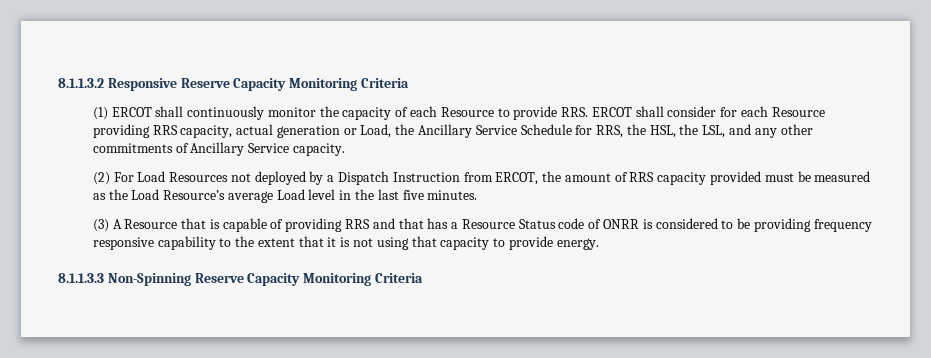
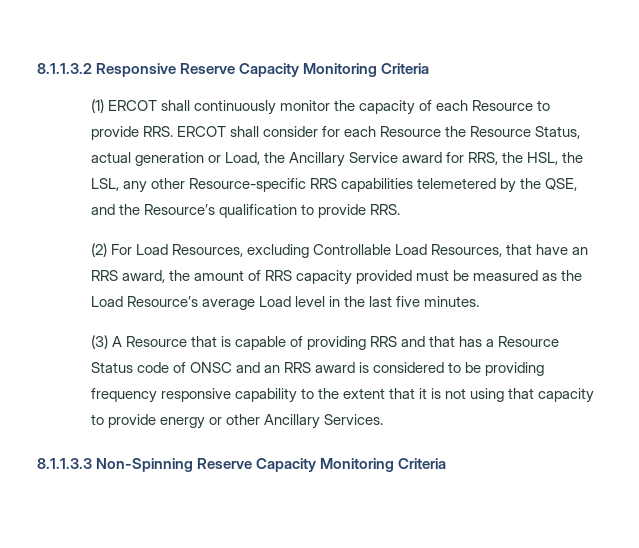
[92,124,233,138] providing RRS capacity, -> [445,126,581,139] the Resource Status,
[520,124,572,135] Schedule -> [402,152,443,163] award
[729,124,752,135] and -> (119, 184) none
[92,142,345,156] [92,171,539,185] commitments of Ancillary Service capacity. // (2) For Load Resources not deployed by a Dispatch Instruction from ERCOT, -> [188,178,578,193] [90,204,400,218] [90,243,589,258] [90,270,165,283] Resource-specific RRS capabilities telemetered by the QSE, and the Resource’s qualification to provide RRS. // (2) For Load Resources, excluding Controllable Load Resources, that have an RRS award,
[603,219,640,229] ONRR -> [189,362,356,373] ONSC and an RRS award
[556,238,599,250] energy. -> [159,414,383,429] energy or other Ancillary Services.

